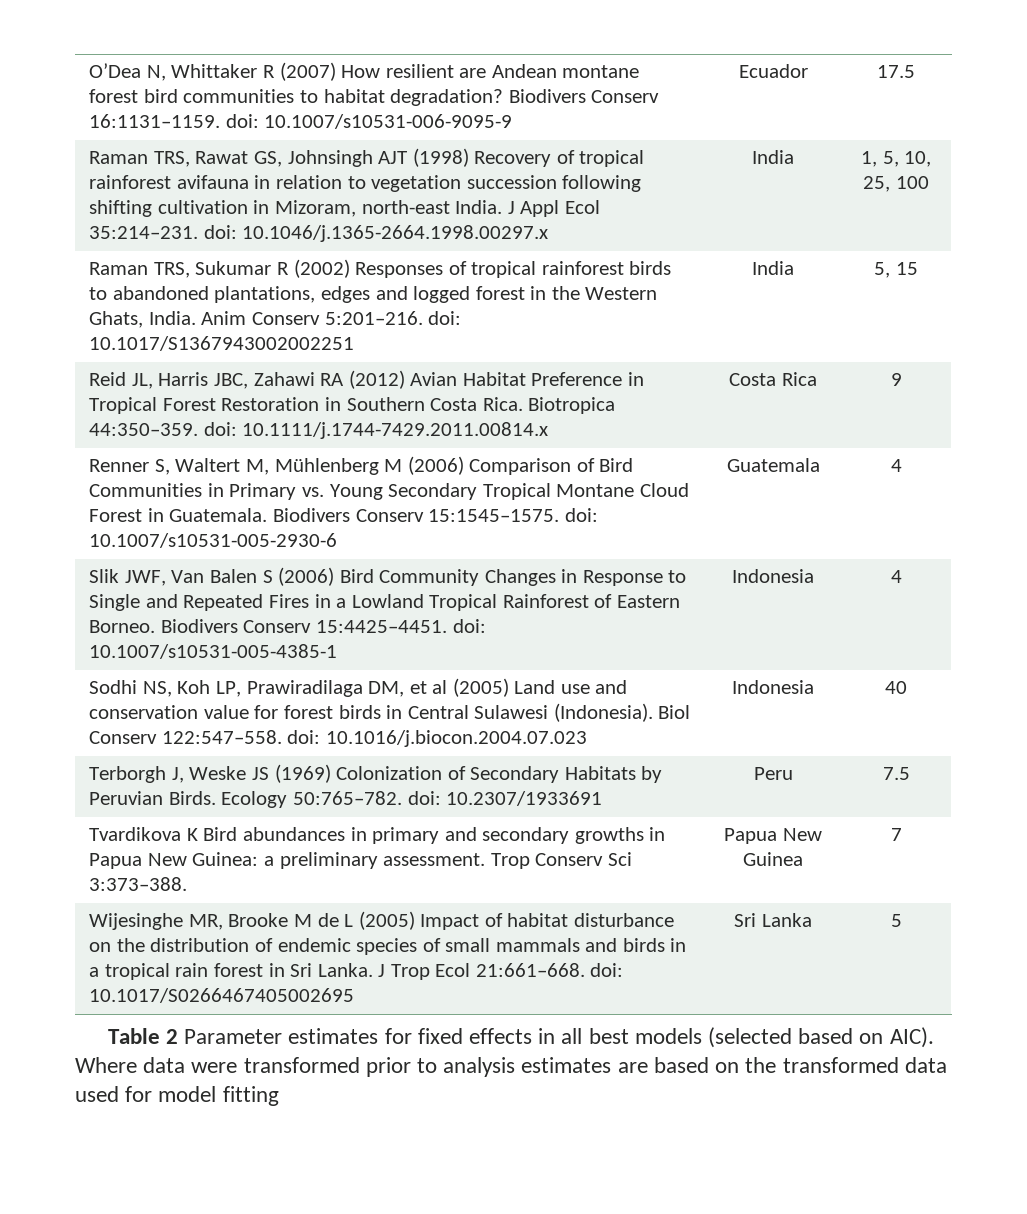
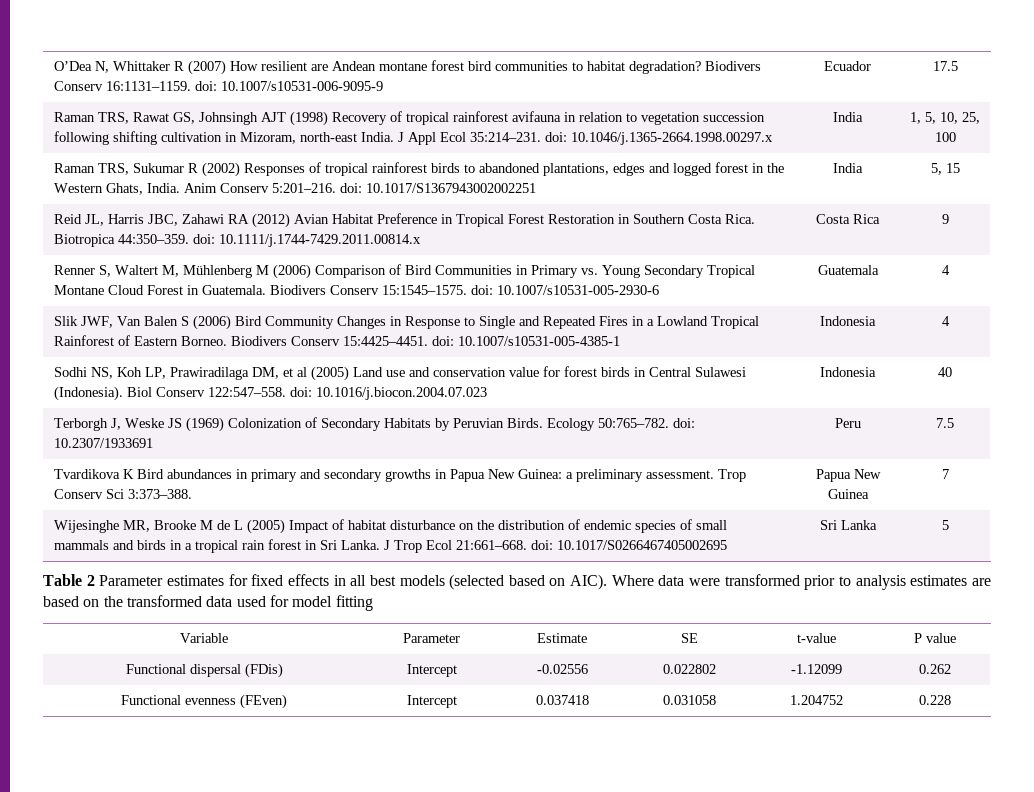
(279, 1096) none -> [180,633,228,643] [403,633,460,643] [537,633,587,643] [680,633,698,643] [796,633,836,643] [914,633,956,643] [125,663,283,678] [406,664,457,677] [536,664,588,674] [662,664,716,674] [790,664,842,674] [919,664,951,674] [120,694,287,709] [406,695,457,708] [535,695,589,705] [662,695,716,705] [789,695,843,705] [919,695,951,705] // Variable | Parameter | Estimate | SE | t-value | P value // Functional dispersal (FDis) | Intercept | -0.02556 | 0.022802 | -1.12099 | 0.262 // Functional evenness (FEven) | Intercept | 0.037418 | 0.031058 | 1.204752 | 0.228

